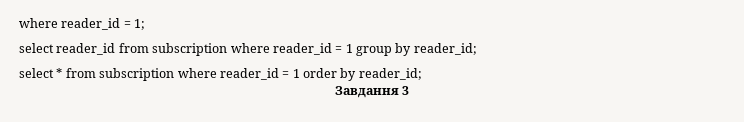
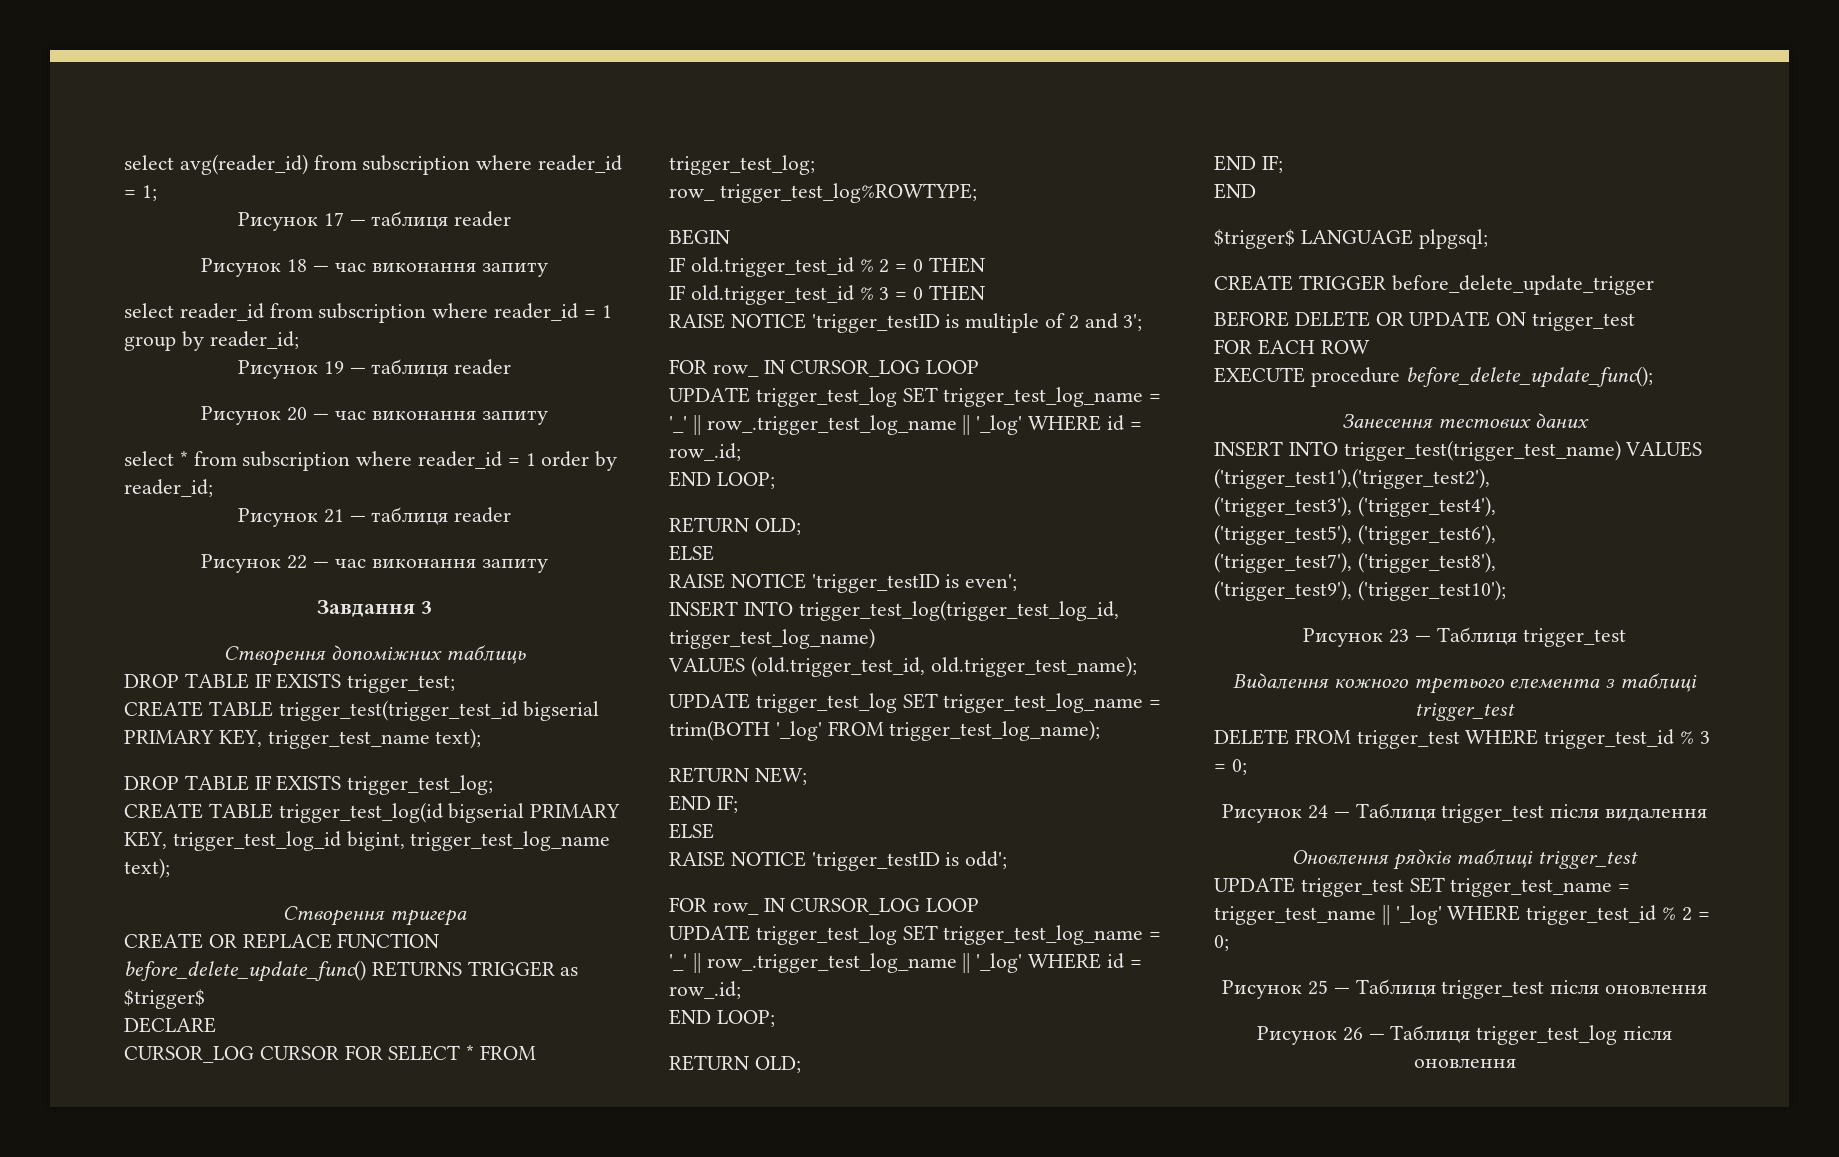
(19, 23) none -> [124,154,471,175] select avg(reader_id) from subscription
(146, 24) none -> [237,211,512,231] [201,258,548,277] // Рисунок 17 — таблиця reader // Рисунок 18 — час виконання запиту
(477, 49) none -> [237,359,512,379] [201,406,548,425] // Рисунок 19 — таблиця reader // Рисунок 20 — час виконання запиту
[334,86,410,98] Завдання 3 -> [237,507,512,527] [201,554,548,573] [317,600,432,617] [224,645,526,666] [124,673,456,693] [124,700,600,721] [124,728,482,749] [124,775,494,795] [124,802,621,823] [124,831,611,851] [124,858,170,879] [283,906,467,926] [124,933,440,949] [124,960,579,982] [124,989,205,1009] [124,1017,216,1033] [124,1045,537,1063] [669,155,815,175] [669,183,977,203] [669,229,730,245] [669,257,985,277] [669,285,985,305] [669,313,1143,333] [669,359,980,377] [669,387,1162,407] [669,415,1142,435] [669,443,741,461] [669,471,775,489] [669,517,801,535] [669,545,714,561] [669,573,1018,593] [669,600,1119,621] [669,628,875,649] [668,656,1137,677] [669,693,1162,713] [669,720,1101,741] [669,767,807,785] [669,795,738,813] [669,823,714,839] [669,851,1008,871] [669,897,980,915] [669,925,1162,945] [669,953,1142,973] [669,981,741,999] [669,1009,775,1027] [669,1055,801,1073] [1214,155,1283,173] [1214,183,1256,199] [1214,229,1488,249] [1214,275,1654,295] [1214,311,1636,331] [1214,339,1370,355] [1214,366,1653,388] [1342,413,1589,428] [1214,440,1703,461] [1214,468,1490,489] [1214,496,1496,517] [1214,524,1496,545] [1214,552,1496,573] [1214,580,1506,601] [1303,627,1626,647] [1232,673,1698,694] [1415,703,1515,721] [1214,729,1710,749] [1214,759,1247,775] [1222,803,1707,823] [1292,849,1638,870] [1214,877,1631,897] [1214,905,1710,925] [1214,935,1229,951] [1222,979,1707,999] [1256,1025,1673,1045] [1413,1058,1516,1068] Рисунок 21 — таблиця reader // Рисунок 22 — час виконання запиту // Завдання 3 // Створення допоміжних таблиць // DROP TABLE IF EXISTS trigger_test; // CREATE TABLE trigger_test(trigger_test_id bigserial PRIMARY KEY, trigger_test_name text); // DROP TABLE IF EXISTS trigger_test_log; // CREATE TABLE trigger_test_log(id bigserial PRIMARY KEY, trigger_test_log_id bigint, trigger_test_log_name text); // Створення тригера // CREATE OR REPLACE FUNCTION before_delete_update_func() RETURNS TRIGGER as $trigger$ // DECLARE // CURSOR_LOG CURSOR FOR SELECT * FROM trigger_test_log; // row_ trigger_test_log%ROWTYPE; // BEGIN // IF old.trigger_test_id % 2 = 0 THEN // IF old.trigger_test_id % 3 = 0 THEN // RAISE NOTICE 'trigger_testID is multiple of 2 and 3'; // FOR row_ IN CURSOR_LOG LOOP // UPDATE trigger_test_log SET trigger_test_log_name = '_' || row_.trigger_test_log_name || '_log' WHERE id = row_.id; // END LOOP; // RETURN OLD; // ELSE // RAISE NOTICE 'trigger_testID is even'; // INSERT INTO trigger_test_log(trigger_test_log_id, trigger_test_log_name) // VALUES (old.trigger_test_id, old.trigger_test_name); // UPDATE trigger_test_log SET trigger_test_log_name = trim(BOTH '_log' FROM trigger_test_log_name); // RETURN NEW; // END IF; // ELSE // RAISE NOTICE 'trigger_testID is odd'; // FOR row_ IN CURSOR_LOG LOOP // UPDATE trigger_test_log SET trigger_test_log_name = '_' || row_.trigger_test_log_name || '_log' WHERE id = row_.id; // END LOOP; // RETURN OLD; // END IF; // END // $trigger$ LANGUAGE plpgsql; // CREATE TRIGGER before_delete_update_trigger // BEFORE DELETE OR UPDATE ON trigger_test // FOR EACH ROW // EXECUTE procedure before_delete_update_func(); // Занесення тестових даних // INSERT INTO trigger_test(trigger_test_name) VALUES ('trigger_test1'),('trigger_test2'), // ('trigger_test3'), ('trigger_test4'), // ('trigger_test5'), ('trigger_test6'), // ('trigger_test7'), ('trigger_test8'), // ('trigger_test9'), ('trigger_test10'); // Рисунок 23 — Таблиця trigger_test // Видалення кожного третього елемента з таблиці trigger_test // DELETE FROM trigger_test WHERE trigger_test_id % 3 = 0; // Рисунок 24 — Таблиця trigger_test після видалення // Оновлення рядків таблиці trigger_test // UPDATE trigger_test SET trigger_test_name = trigger_test_name || '_log' WHERE trigger_test_id % 2 = 0; // Рисунок 25 — Таблиця trigger_test після оновлення // Рисунок 26 — Таблиця trigger_test_log після оновлення

